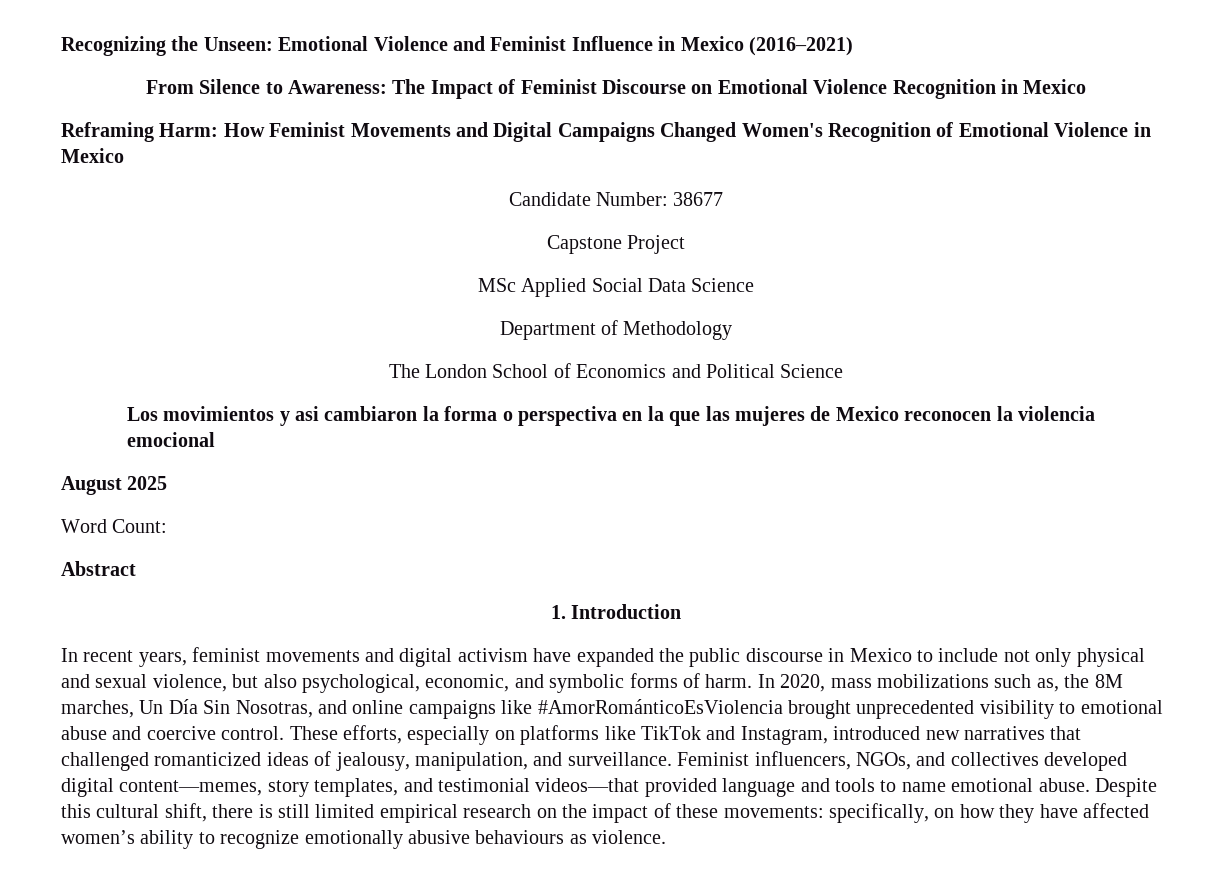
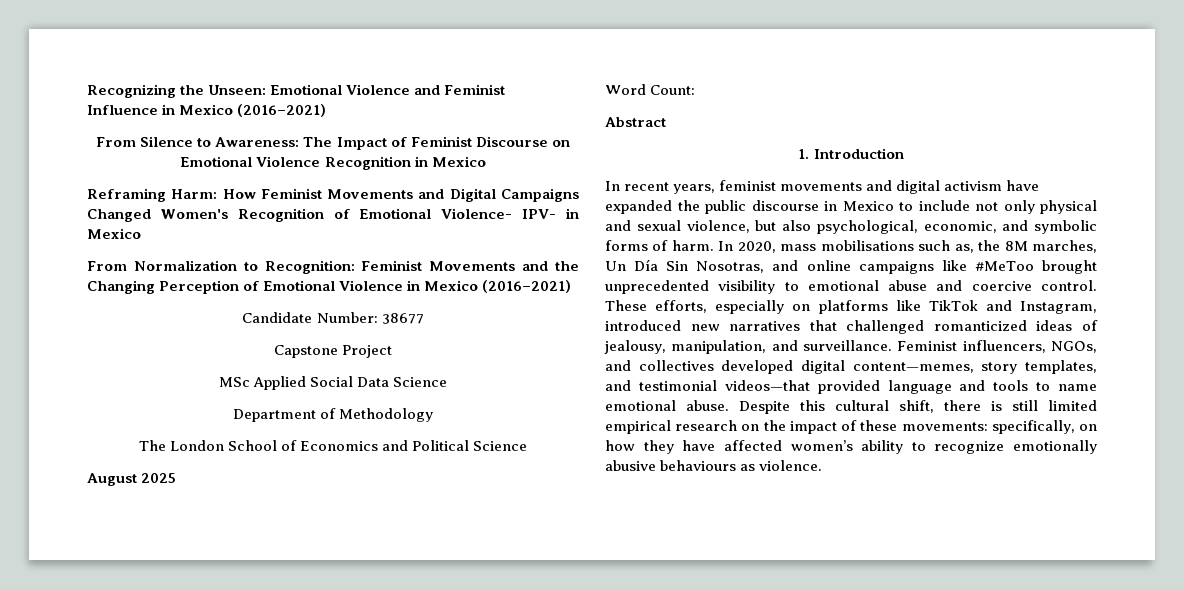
(1049, 129) none -> [441,208,580,219] [87,228,141,239] [87,260,580,274] [87,280,336,294] Violence- IPV- in Mexico // From Normalization to Recognition: Feminist Movements and the Changing Perception of Emotional
(124, 155) none -> [482,280,572,293] (2016–2021)
[126,406,1096,426] [126,432,215,447] // Los movimientos y asi cambiaron la forma o perspectiva en la que las mujeres de Mexico reconocen la violencia emocional -> (528, 446) none
[876,674,989,688] mobilizations -> [820,240,914,251] mobilisations
[537,699,783,714] #AmorRománticoEsViolencia -> [974,261,1034,271] #MeToo

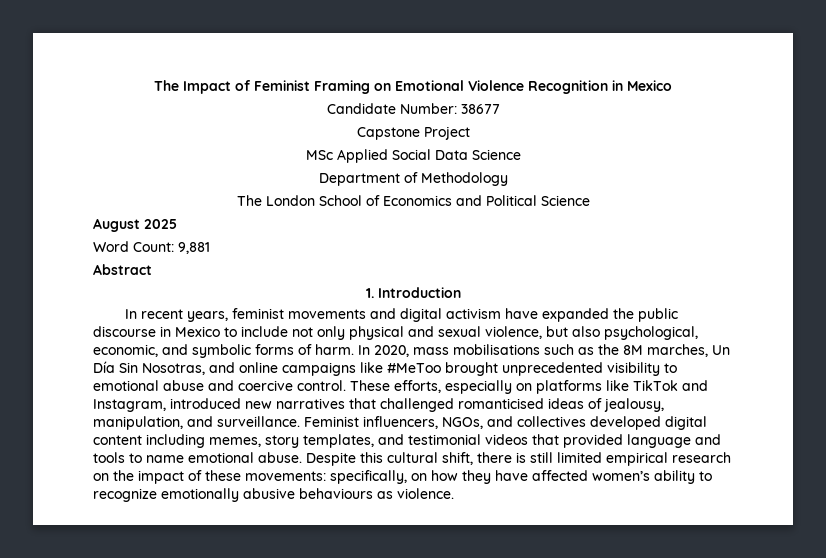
[87,84,506,98] [87,104,327,117] [96,136,300,147] Recognizing the Unseen: Emotional Violence and Feminist Influence in Mexico (2016–2021) // From Silence to Awareness: -> (154, 85) none
[475,136,548,147] Discourse -> [314,80,370,94] Framing
[87,188,579,202] [87,208,580,222] [87,228,141,239] [87,260,580,274] [87,280,572,294] // Reframing Harm: How Feminist Movements and Digital Campaigns Changed Women's Recognition of Emotional Violence- IPV- in Mexico // From Normalization to Recognition: Feminist Movements and the Changing Perception of Emotional Violence in Mexico (2016–2021) -> (672, 85) none
(696, 90) none -> [178,242,210,254] 9,881
[954,244,974,253] as, -> [578,347,594,355] as
[933,320,1027,331] romanticized -> [458,398,544,409] romanticised
[852,362,974,373] content—memes, -> [93,434,261,448] content including memes,
[724,380,810,391] videos—that -> [485,434,559,445] videos that

